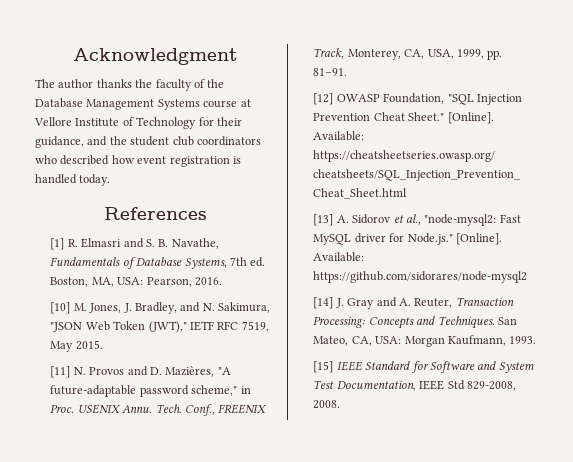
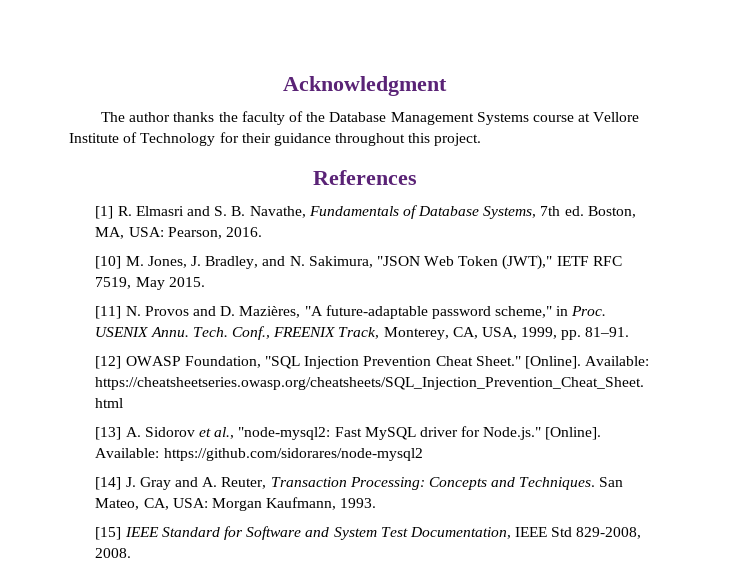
[35,136,261,148] [35,155,241,167] [35,174,111,186] guidance, and the student club coordinators who described how event registration is handled today. -> [273,133,482,146] guidance throughout this project.

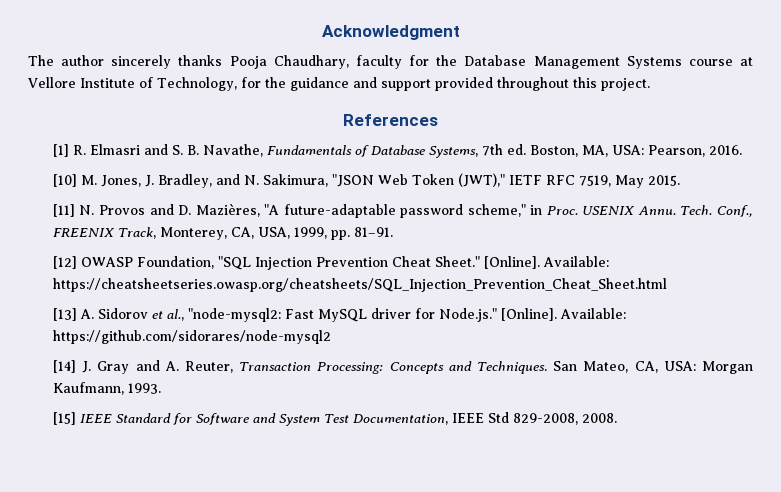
[173,111,303,125] thanks the faculty of -> [111,55,430,69] sincerely thanks Pooja Chaudhary, faculty for
[140,132,331,146] Technology for their guidance -> [157,77,493,91] Technology, for the guidance and support provided

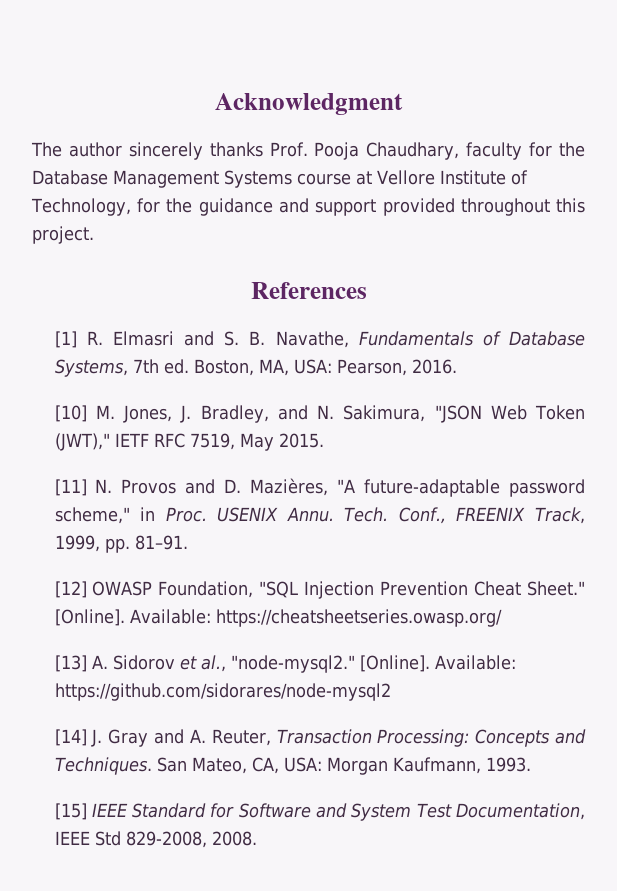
(223, 60) none -> [269,142,308,157] Prof.
[159,227,290,240] Monterey, CA, USA, -> (585, 515) none
[52,278,667,292] https://cheatsheetseries.owasp.org/cheatsheets/SQL_Injection_Prevention_Cheat_Sheet.html -> [215,609,502,627] https://cheatsheetseries.owasp.org/
[187,308,497,322] "node-mysql2: Fast MySQL driver for Node.js." -> [230,655,355,673] "node-mysql2."

